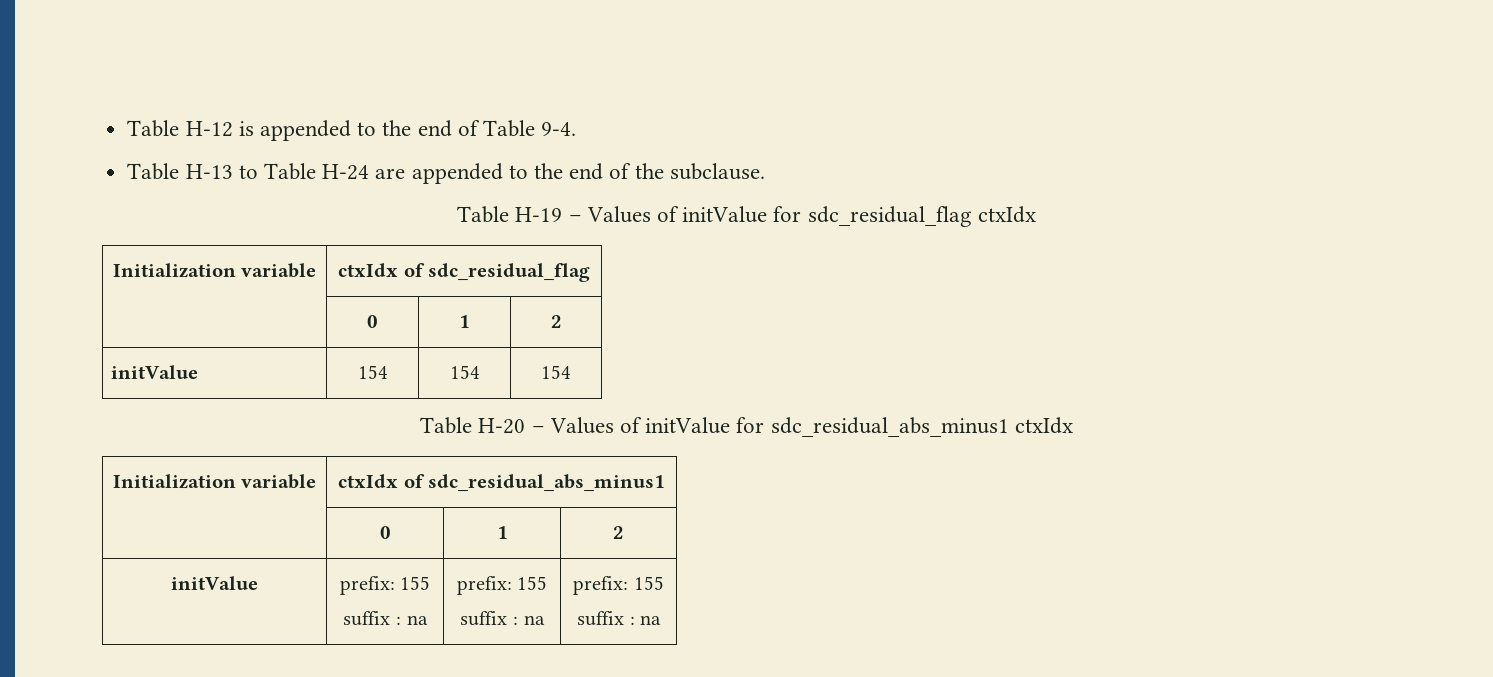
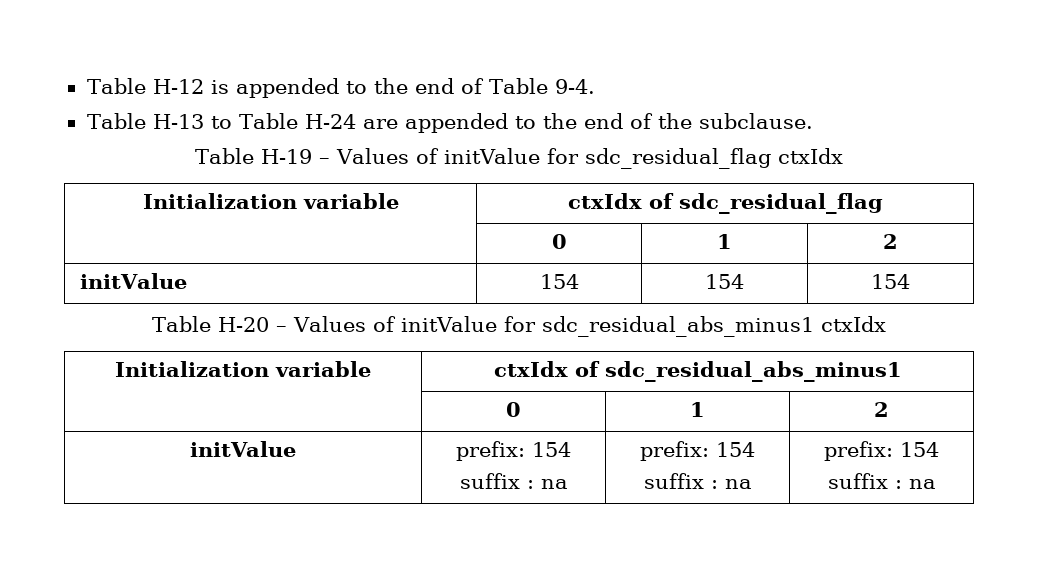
[400,576,431,590] [343,611,428,626] [456,576,548,595] [460,611,545,626] [573,576,664,595] 155 // suffix : na | prefix: 155 // suffix : na | prefix: 155 -> [532,442,571,457] [459,473,568,489] [640,441,755,461] [643,473,752,489] [824,441,939,461] 154 // suffix : na | prefix: 154 // suffix : na | prefix: 154

